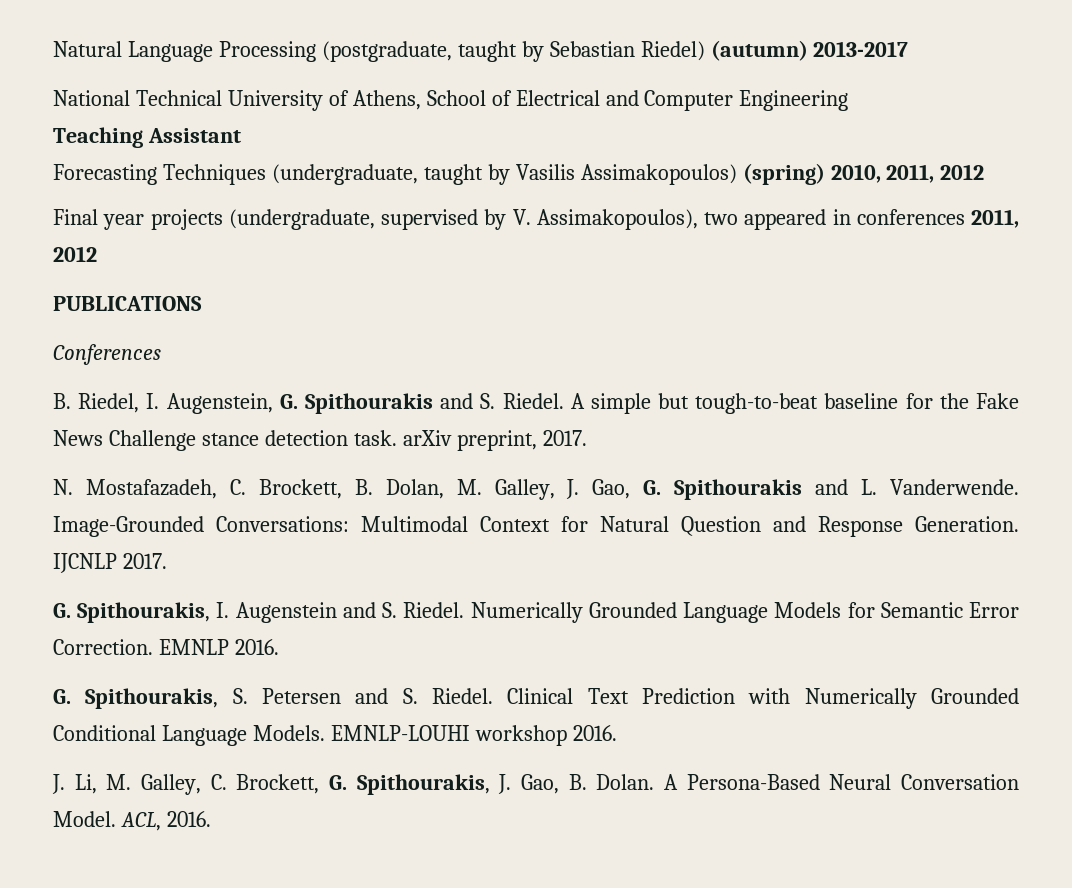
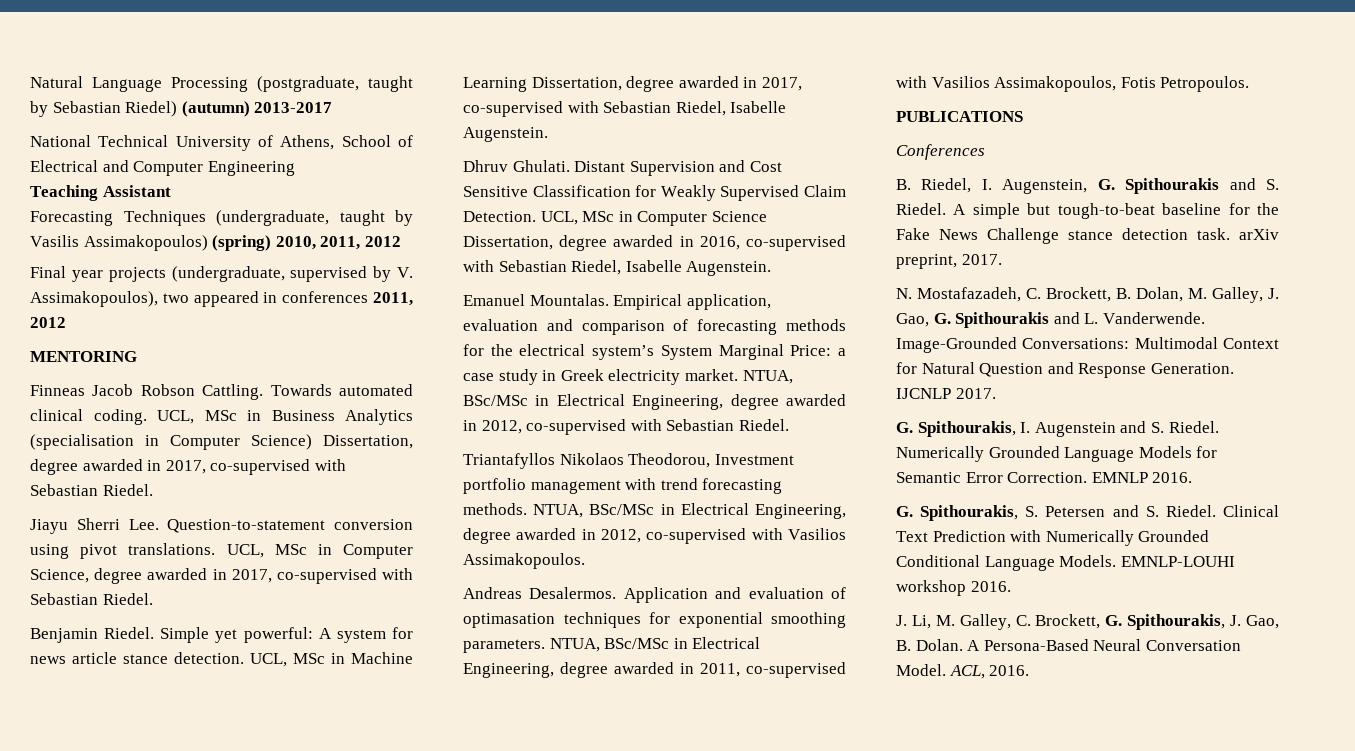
(97, 254) none -> [30,351,137,362] [30,384,413,400] [30,409,413,425] [30,434,413,450] [30,459,346,475] [30,484,153,496] [30,518,413,534] [30,543,413,559] [30,568,413,584] [30,593,153,605] [30,627,414,643] [30,652,413,667] [463,76,802,92] [463,101,787,117] [463,127,548,142] [463,160,782,176] [463,185,846,201] [463,211,767,226] [463,235,846,251] [463,260,772,276] [463,294,771,310] [463,319,846,335] [463,344,846,360] [463,369,793,385] [463,394,846,410] [463,419,789,435] [463,453,794,469] [463,478,783,494] [463,503,846,519] [463,528,846,544] [463,553,585,569] [463,587,846,603] [463,612,846,628] [463,637,761,653] [463,662,846,678] [896,76,1250,92] // MENTORING // Finneas Jacob Robson Cattling. Towards automated clinical coding. UCL, MSc in Business Analytics (specialisation in Computer Science) Dissertation, degree awarded in 2017, co-supervised with Sebastian Riedel. // Jiayu Sherri Lee. Question-to-statement conversion using pivot translations. UCL, MSc in Computer Science, degree awarded in 2017, co-supervised with Sebastian Riedel. // Benjamin Riedel. Simple yet powerful: A system for news article stance detection. UCL, MSc in Machine Learning Dissertation, degree awarded in 2017, co-supervised with Sebastian Riedel, Isabelle Augenstein. // Dhruv Ghulati. Distant Supervision and Cost Sensitive Classification for Weakly Supervised Claim Detection. UCL, MSc in Computer Science Dissertation, degree awarded in 2016, co-supervised with Sebastian Riedel, Isabelle Augenstein. // Emanuel Mountalas. Empirical application, evaluation and comparison of forecasting methods for the electrical system’s System Marginal Price: a case study in Greek electricity market. NTUA, BSc/MSc in Electrical Engineering, degree awarded in 2012, co-supervised with Sebastian Riedel. // Triantafyllos Nikolaos Theodorou, Investment portfolio management with trend forecasting methods. NTUA, BSc/MSc in Electrical Engineering, degree awarded in 2012, co-supervised with Vasilios Assimakopoulos. // Andreas Desalermos. Application and evaluation of optimasation techniques for exponential smoothing parameters. NTUA, BSc/MSc in Electrical Engineering, degree awarded in 2011, co-supervised with Vasilios Assimakopoulos, Fotis Petropoulos.

